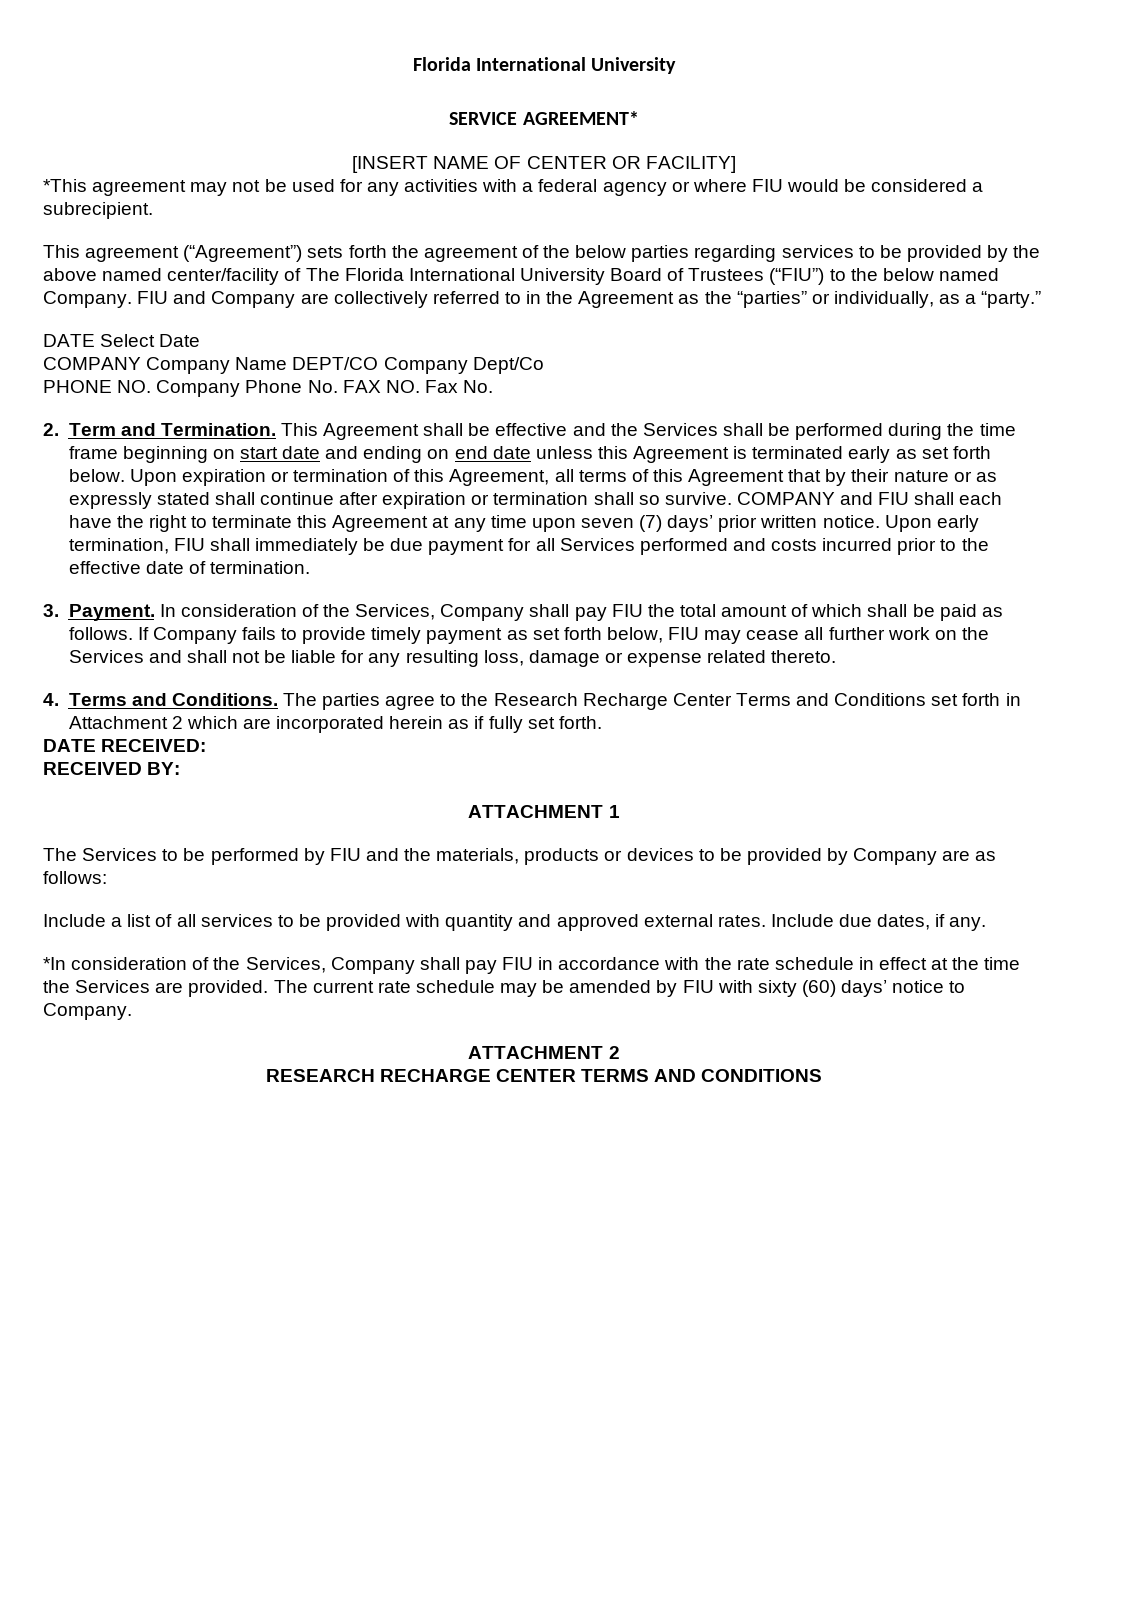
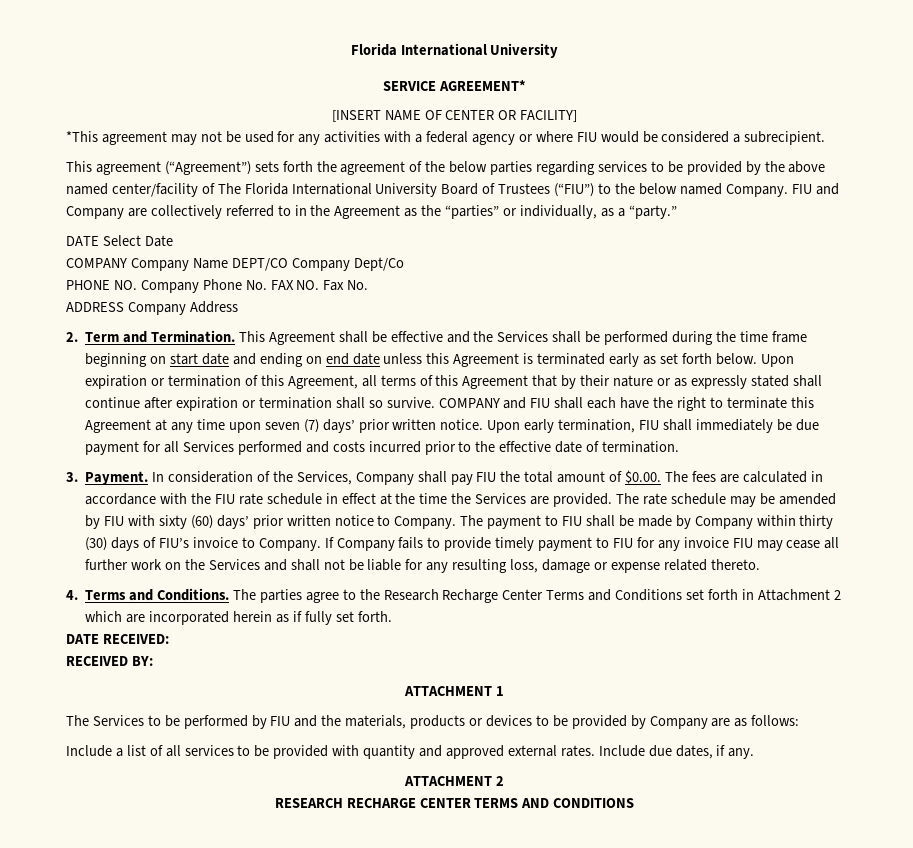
(494, 386) none -> [66,301,238,315] // ADDRESS Company Address
[811,604,1003,621] [68,627,133,640] which shall be paid as follows. -> [625,470,823,484] [85,493,836,507] [85,515,834,529] [85,537,321,551] $0.00. The fees are calculated in accordance with the FIU rate schedule in effect at the time the Services are provided. The rate schedule may be amended by FIU with sixty (60) days’ prior written notice to Company. The payment to FIU shall be made by Company within thirty (30) days of FIU’s invoice to Company.
[506,627,663,643] as set forth below, -> [596,537,729,551] to FIU for any invoice
[43,957,1021,974] [43,980,966,997] [43,1003,132,1020] // *In consideration of the Services, Company shall pay FIU in accordance with the rate schedule in effect at the time the Services are provided. The current rate schedule may be amended by FIU with sixty (60) days’ notice to Company. -> (755, 753) none

